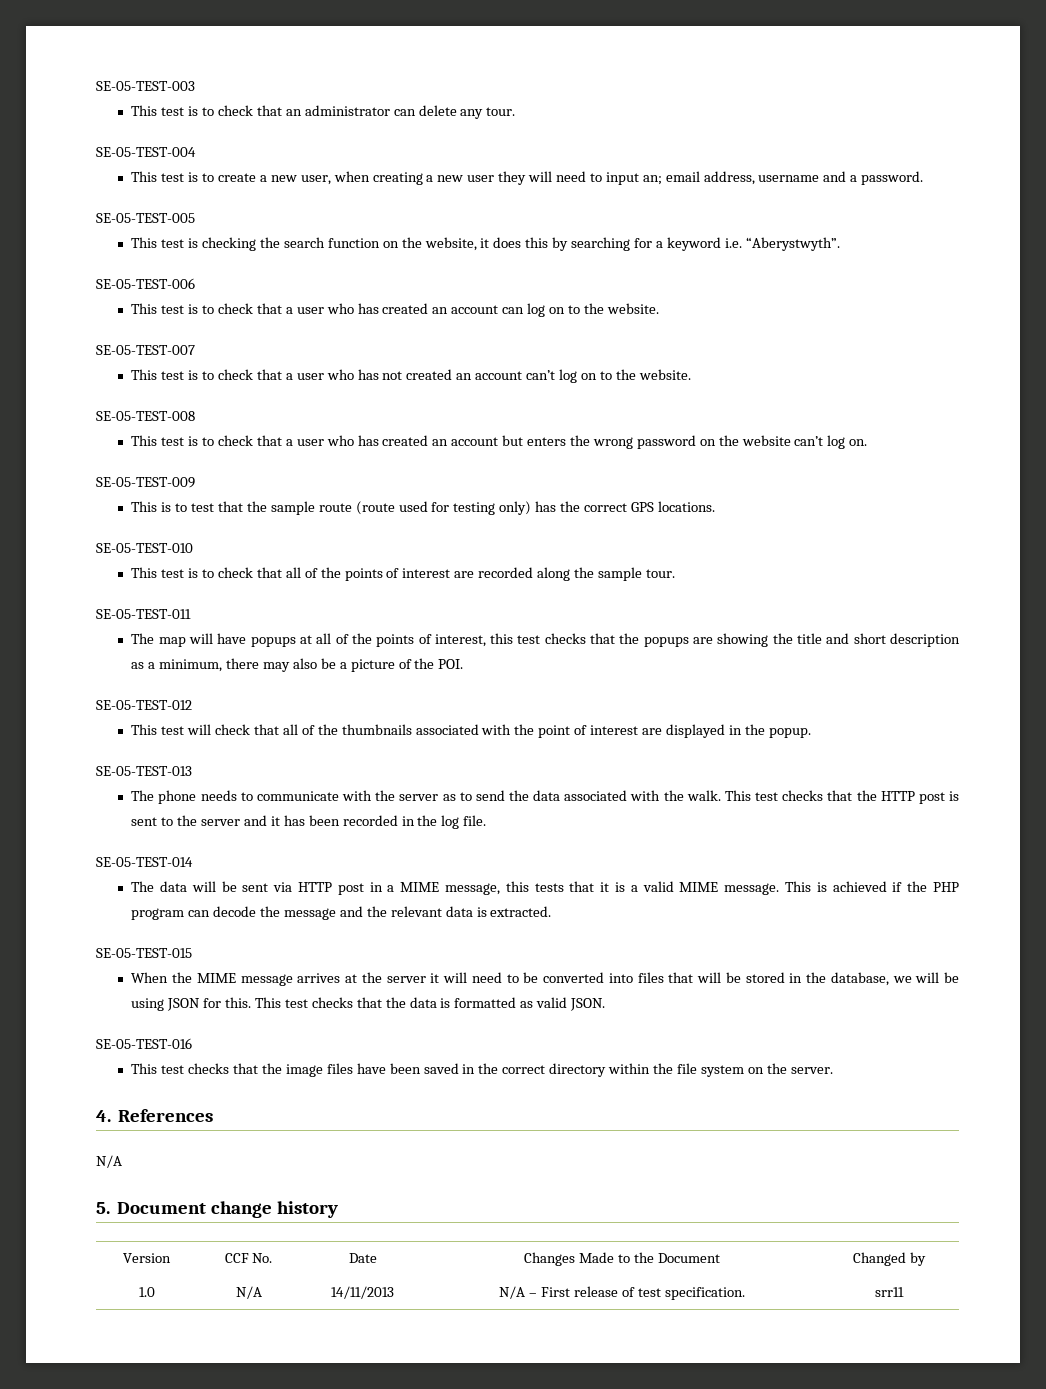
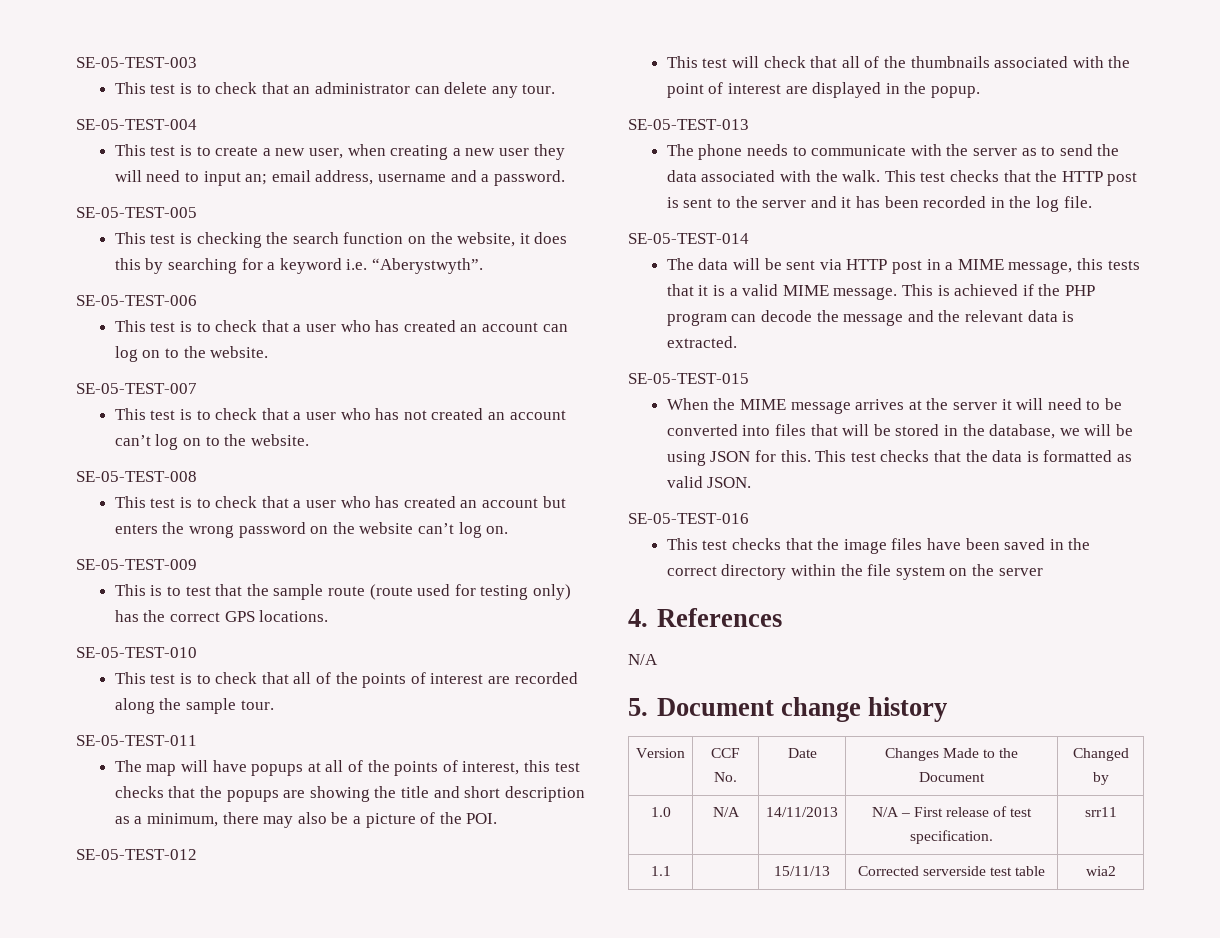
[790,1067,833,1074] server. -> [998,568,1043,576] server
(904, 1292) none -> [650,866,671,876] [774,866,830,876] [857,866,1046,876] [1085,866,1116,876] // 1.1 | | 15/11/13 | Corrected serverside test table | wia2

